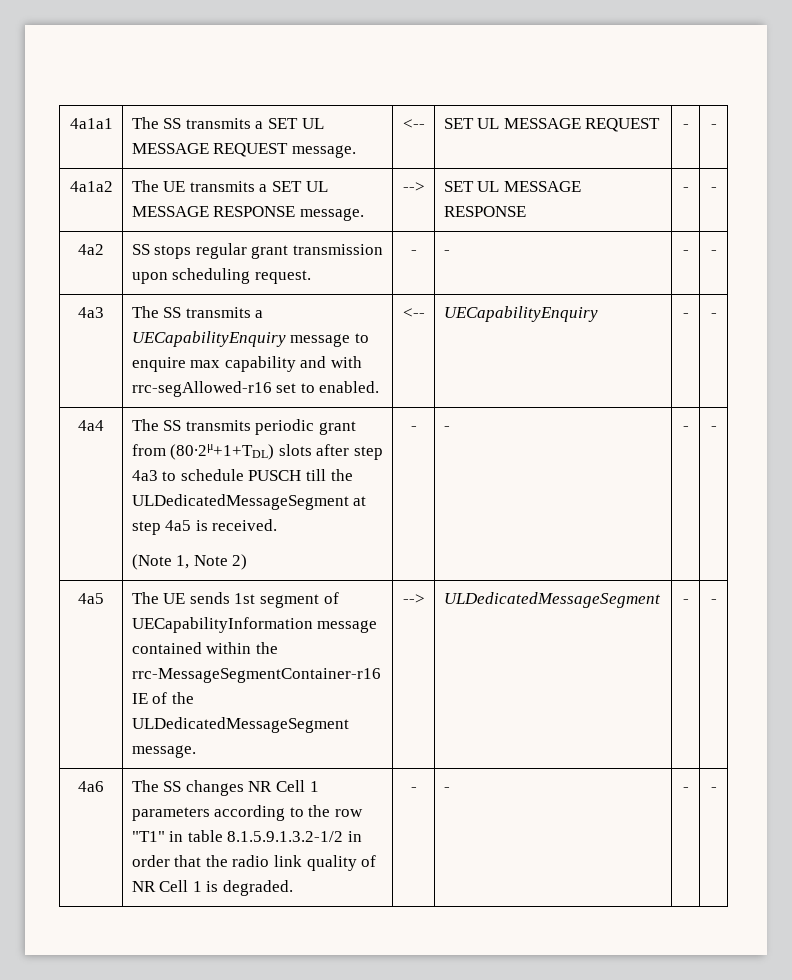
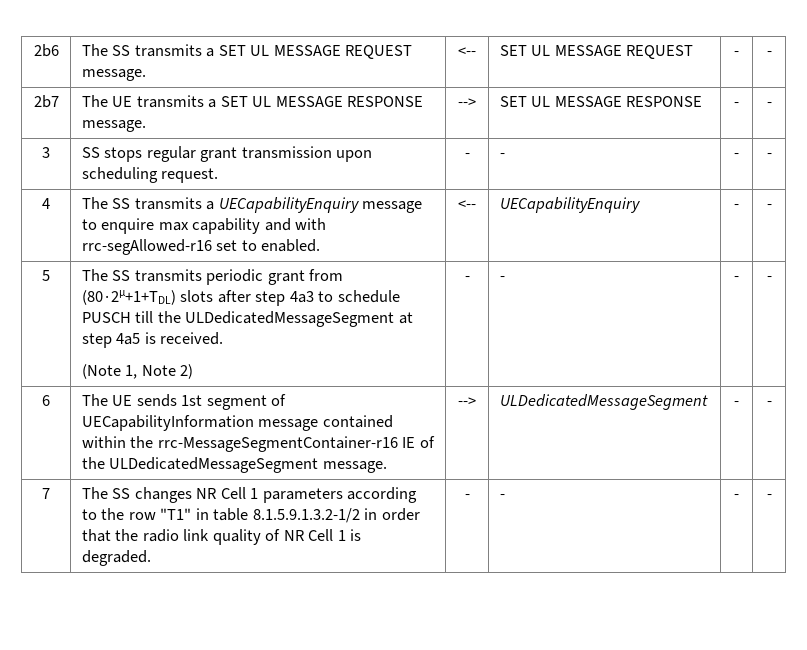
[69,118,113,129] 4a1a1 -> [33,44,59,57] 2b6
[69,181,113,192] 4a1a2 -> [33,95,59,108] 2b7
[78,244,104,255] 4a2 -> [42,147,50,158] 3
[78,307,104,318] 4a3 -> [42,198,50,209] 4
[78,420,104,431] 4a4 -> [42,270,50,281] 5
[78,593,104,604] 4a5 -> [42,395,50,406] 6
[78,781,104,792] 4a6 -> [42,488,50,499] 7

